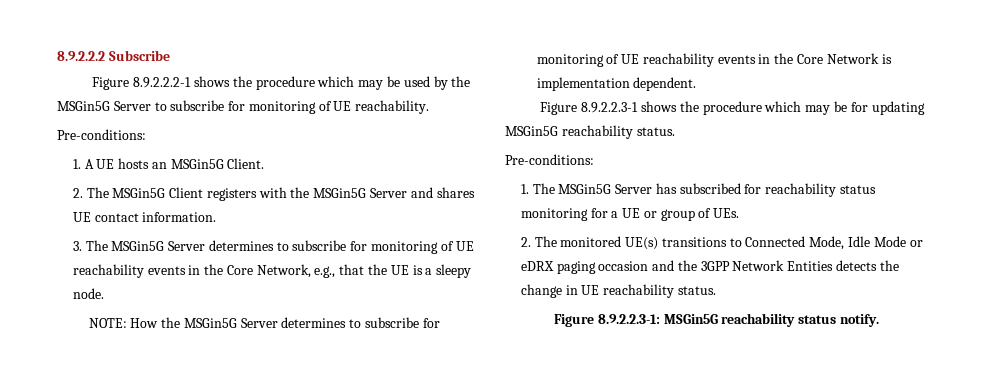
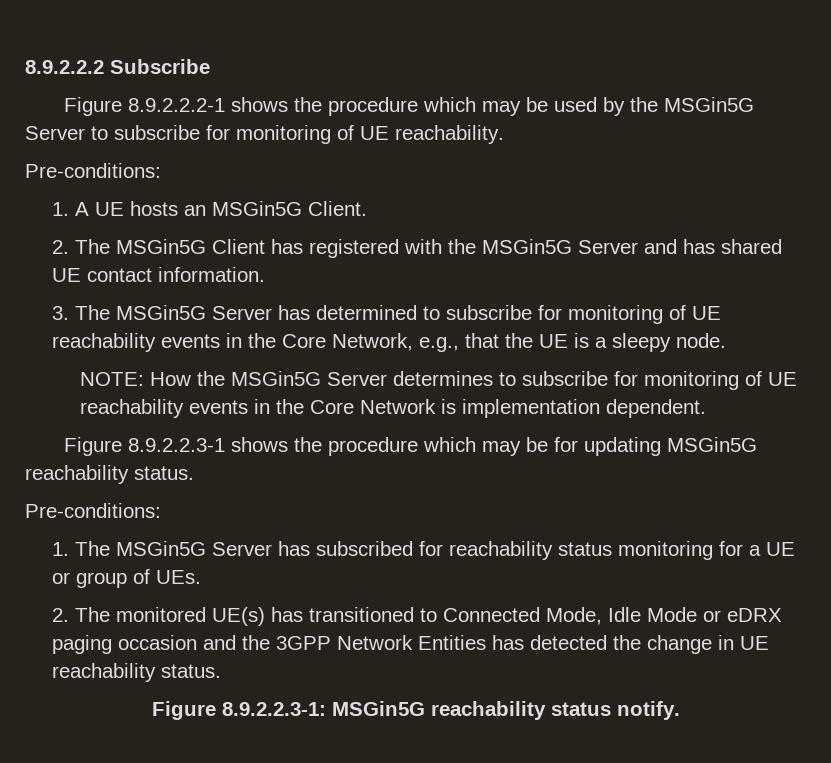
[206,188,257,201] registers -> [271,239,400,258] has registered
[436,187,475,198] shares -> [683,239,783,254] has shared
[208,240,274,251] determines -> [278,305,418,320] has determined
[661,237,727,247] transitions -> [271,607,415,622] has transitioned
[836,260,878,271] detects -> [492,635,608,650] has detected

